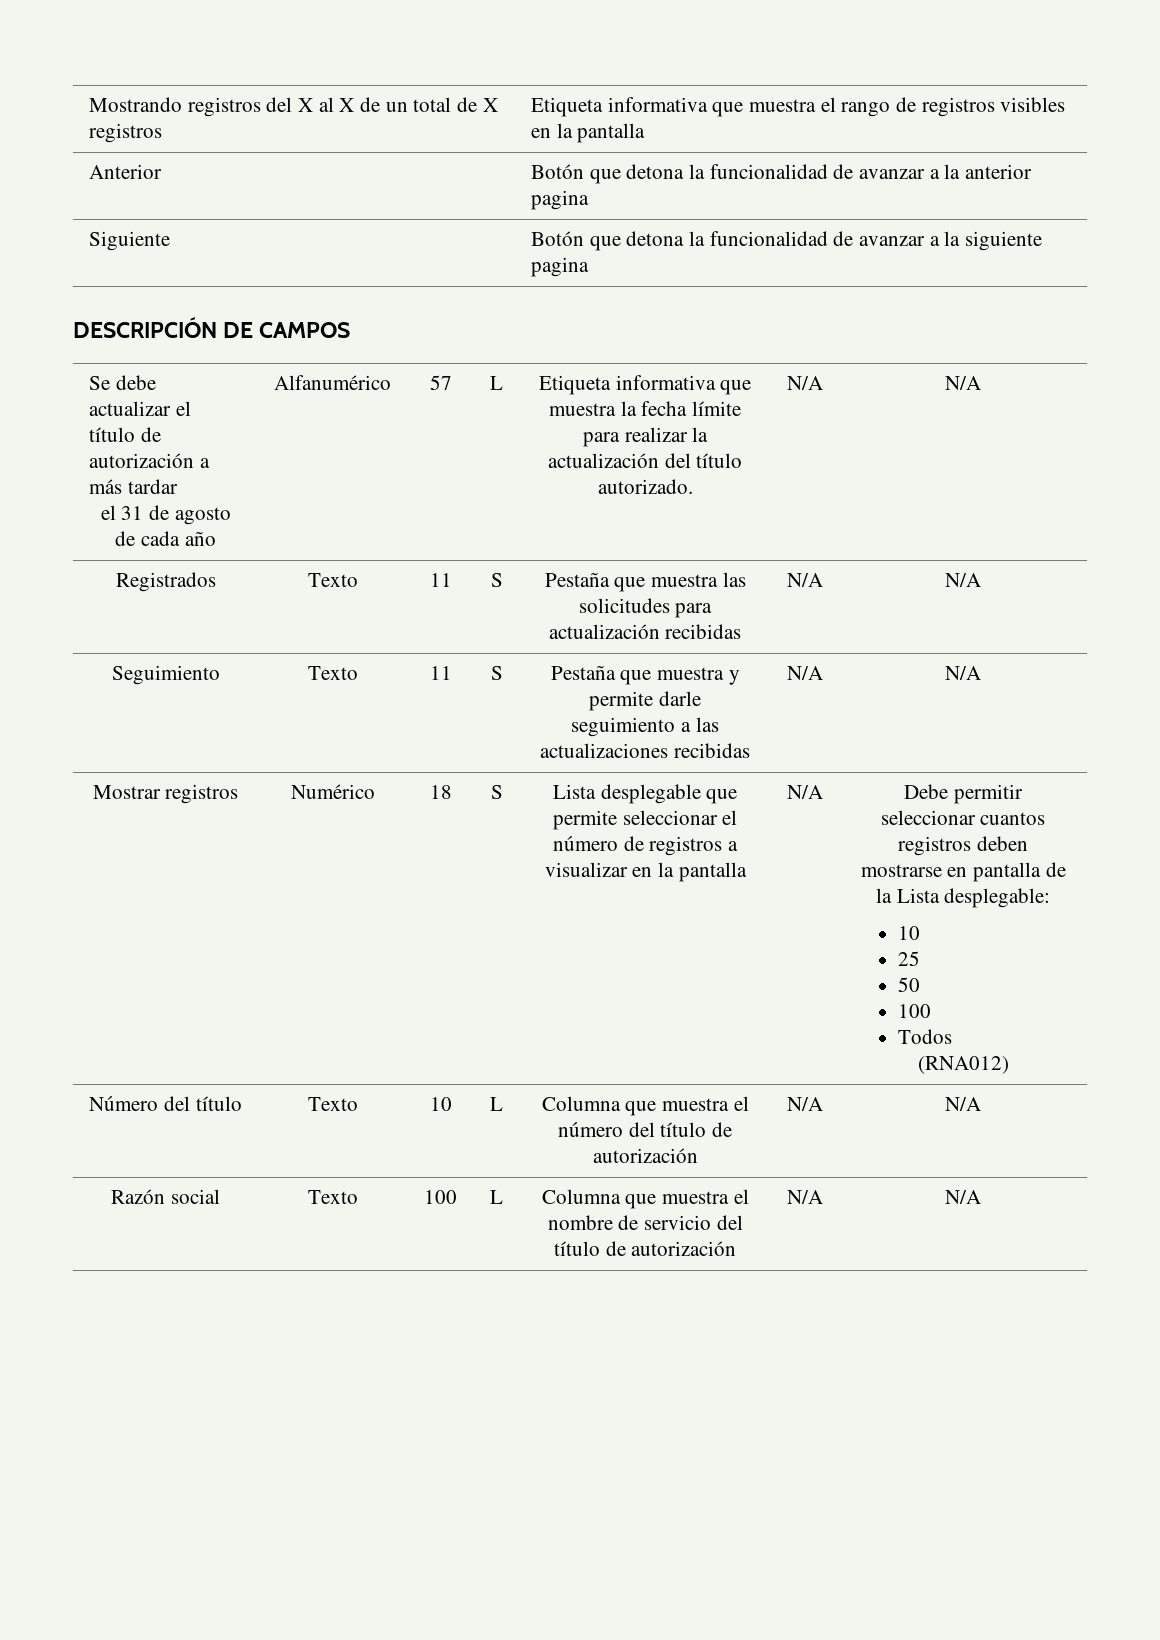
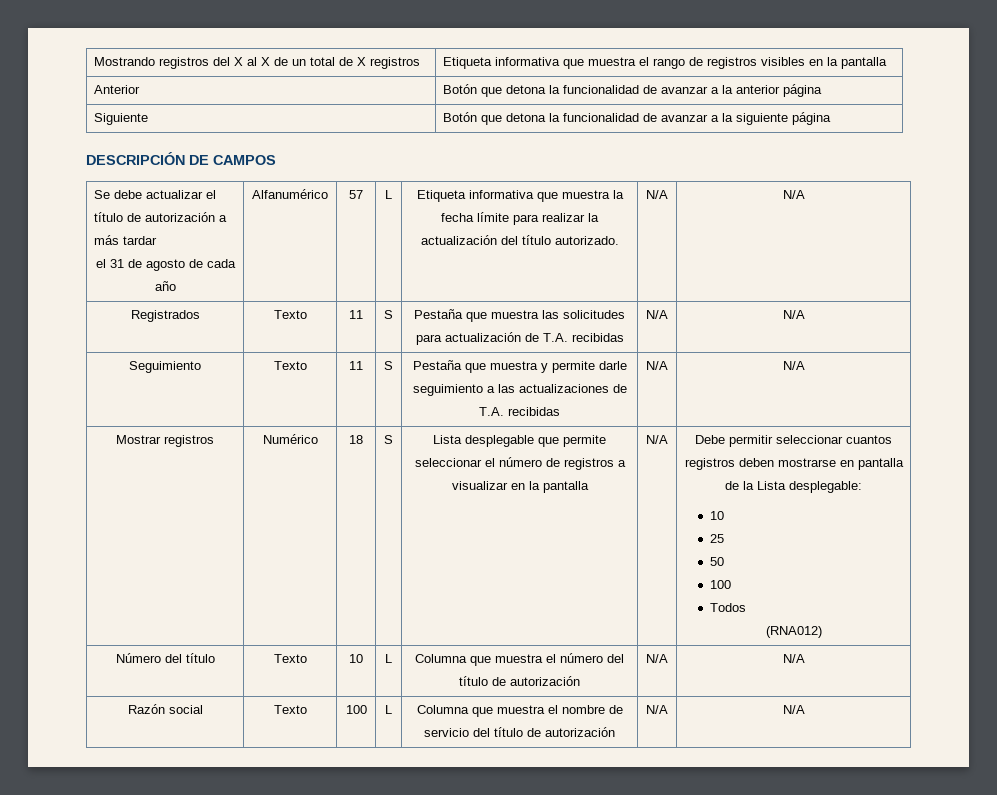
[531,190,590,210] pagina -> [783,84,823,97] página
[531,257,590,277] pagina -> [792,112,832,125] página
(660, 631) none -> [524,333,568,342] de T.A.
(669, 750) none -> [612,384,627,393] [479,407,504,416] de T.A.

